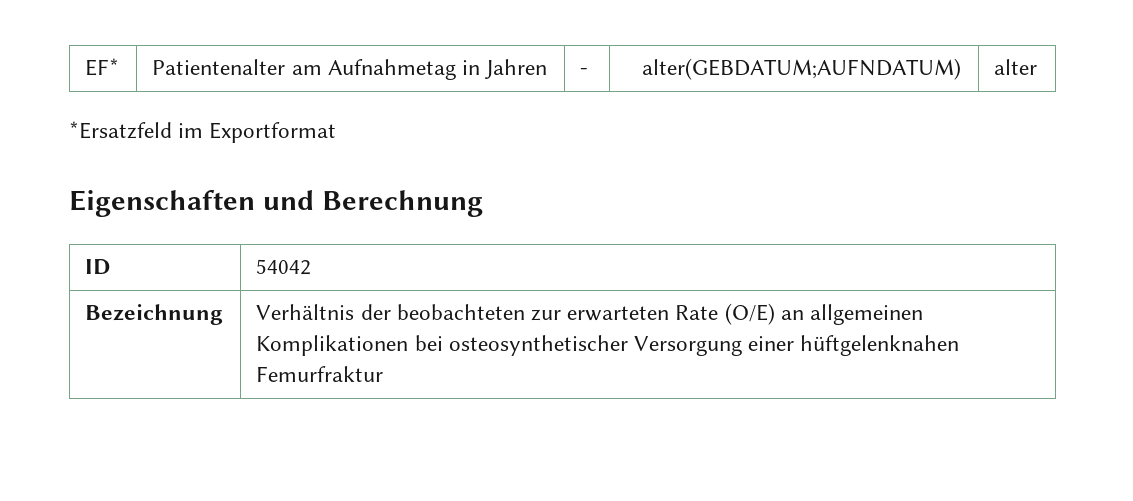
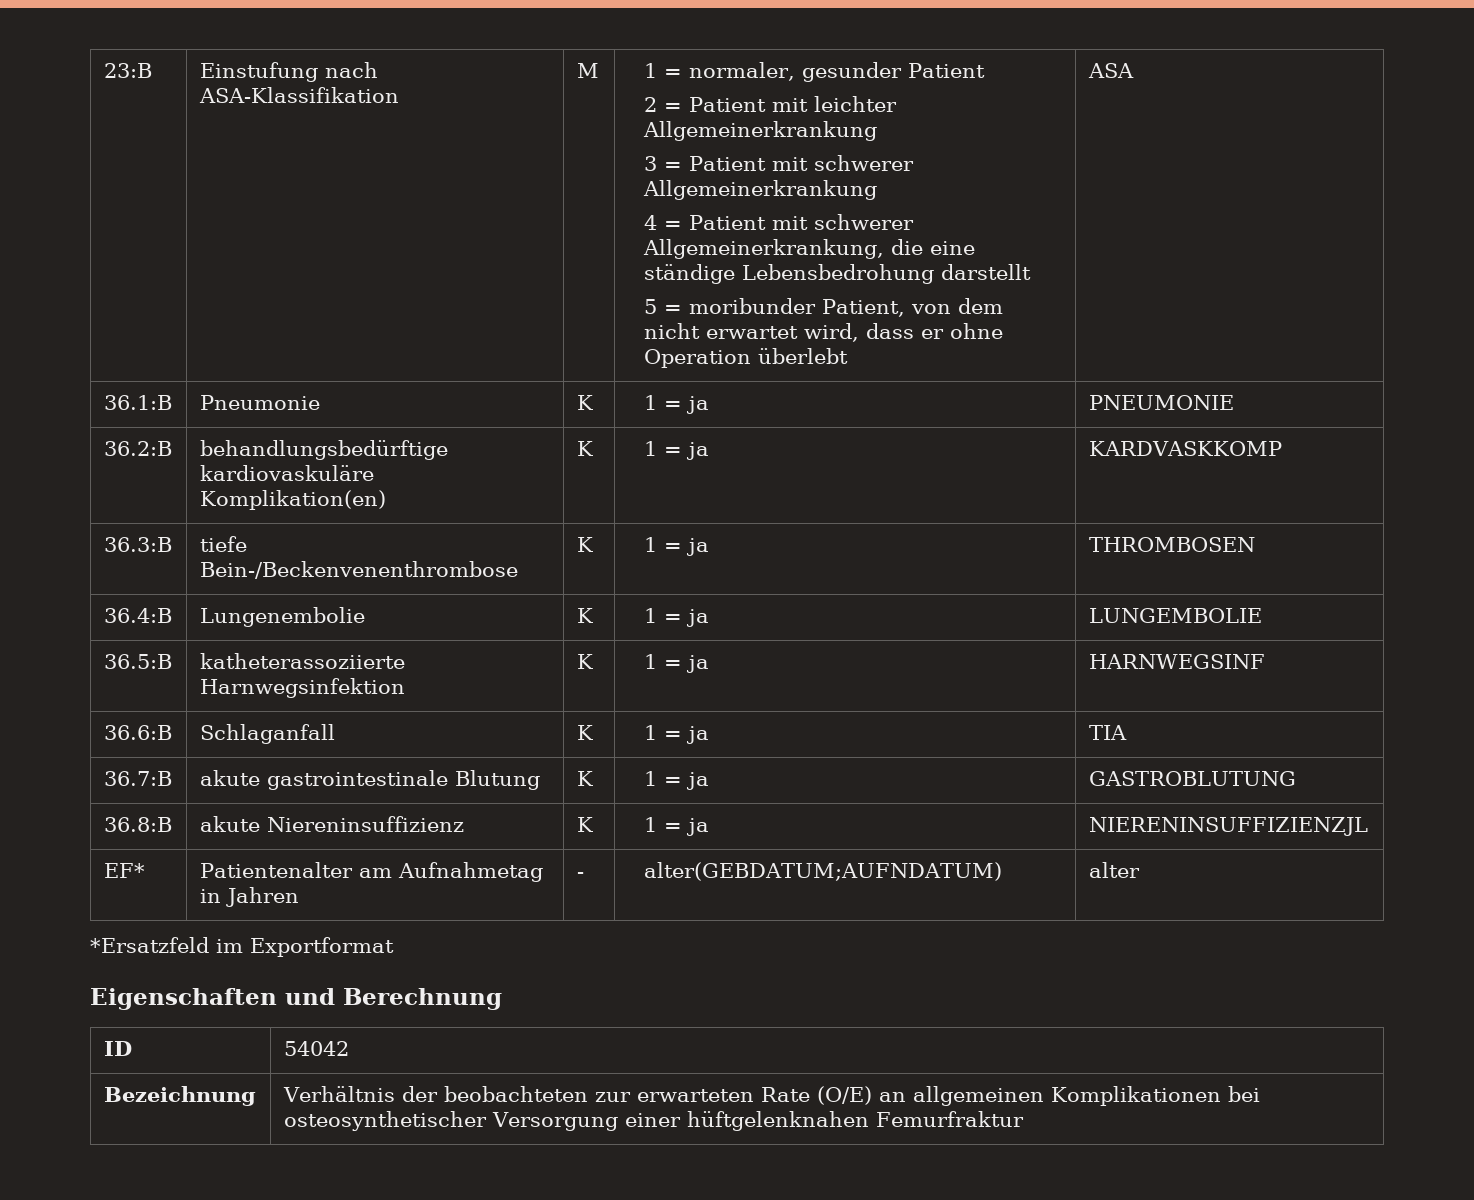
(85, 67) none -> [103,63,152,78] [199,62,378,82] [198,87,399,103] [576,63,599,78] [643,62,985,82] [643,96,897,112] [642,121,877,141] [643,155,914,171] [642,180,877,200] [643,214,914,230] [642,239,975,259] [643,264,1031,284] [643,298,1003,317] [643,323,1003,342] [643,348,848,368] [1087,63,1134,78] [103,395,172,410] [199,395,320,410] [576,395,593,410] [643,395,709,414] [1088,395,1234,410] [103,441,172,456] [199,440,448,460] [199,465,374,481] [199,490,386,510] [576,441,593,456] [643,441,709,460] [1088,441,1282,456] [103,537,172,552] [199,536,247,552] [199,561,518,579] [576,537,593,552] [643,537,709,556] [1088,537,1255,552] [103,608,172,623] [199,607,365,627] [576,608,593,623] [643,608,709,627] [1088,608,1262,623] [103,654,172,669] [199,653,405,669] [199,678,405,698] [576,654,593,669] [643,654,709,673] [1088,654,1265,669] [103,725,172,740] [199,724,335,744] [576,725,593,740] [643,725,709,744] [1088,725,1127,740] [103,771,172,786] [199,770,540,790] [576,771,593,786] [643,771,709,790] [1088,771,1296,786] [103,817,172,832] [199,816,464,832] [576,817,593,832] [643,817,709,836] [1088,817,1368,836] 23:B | Einstufung nach ASA-Klassifikation | M | 1 = normaler, gesunder Patient // 2 = Patient mit leichter Allgemeinerkrankung // 3 = Patient mit schwerer Allgemeinerkrankung // 4 = Patient mit schwerer Allgemeinerkrankung, die eine ständige Lebensbedrohung darstellt // 5 = moribunder Patient, von dem nicht erwartet wird, dass er ohne Operation überlebt | ASA // 36.1:B | Pneumonie | K | 1 = ja | PNEUMONIE // 36.2:B | behandlungsbedürftige kardiovaskuläre Komplikation(en) | K | 1 = ja | KARDVASKKOMP // 36.3:B | tiefe Bein-/Beckenvenenthrombose | K | 1 = ja | THROMBOSEN // 36.4:B | Lungenembolie | K | 1 = ja | LUNGEMBOLIE // 36.5:B | katheterassoziierte Harnwegsinfektion | K | 1 = ja | HARNWEGSINF // 36.6:B | Schlaganfall | K | 1 = ja | TIA // 36.7:B | akute gastrointestinale Blutung | K | 1 = ja | GASTROBLUTUNG // 36.8:B | akute Niereninsuffizienz | K | 1 = ja | NIERENINSUFFIZIENZJL //

